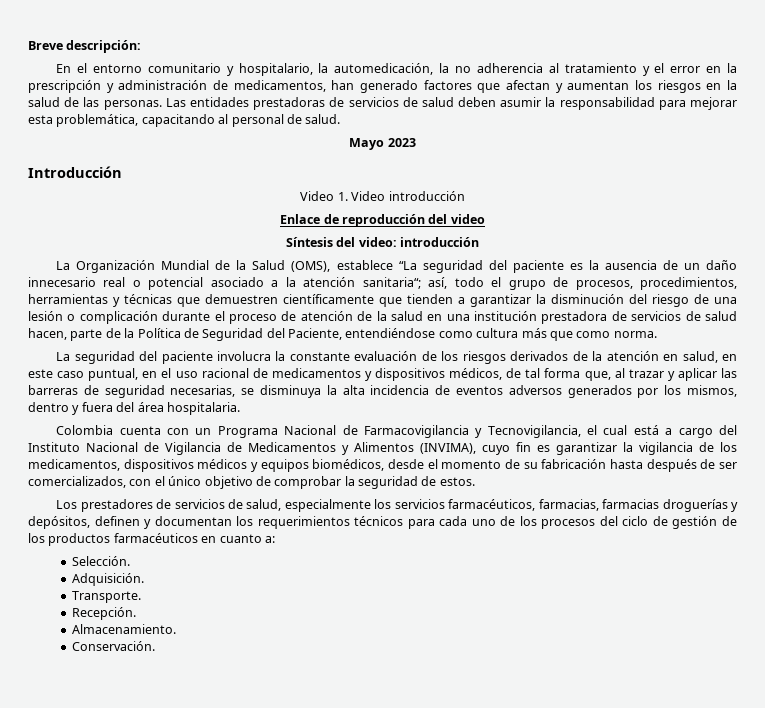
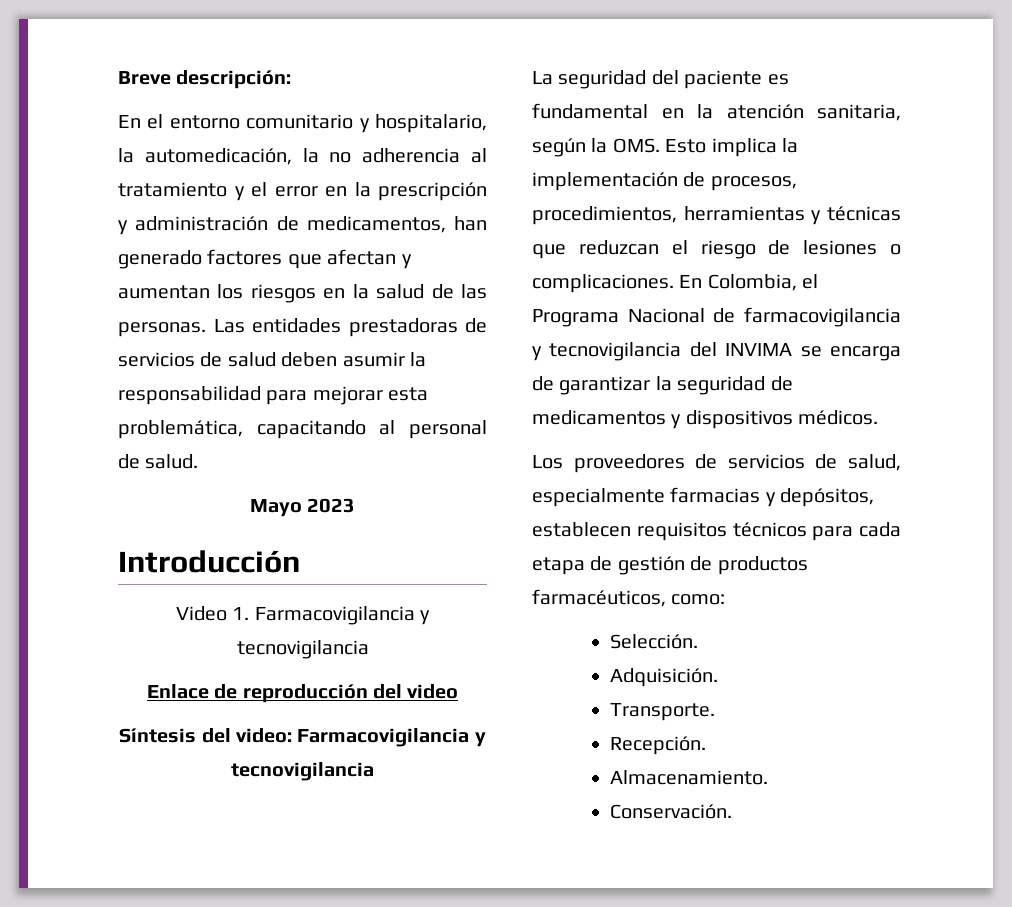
[351,191,465,201] Video introducción -> [254,606,431,625] [236,640,369,659] Farmacovigilancia y tecnovigilancia
[400,237,480,247] [56,260,737,273] [28,277,546,290] introducción // La Organización Mundial de la Salud (OMS), establece “La seguridad del paciente es la ausencia de un daño innecesario real o potencial asociado a la atención sanitaria“; así, todo el grupo -> [297,728,486,747] [231,762,374,781] [532,70,789,89] [532,103,901,121] [532,138,798,157] [532,172,678,191] Farmacovigilancia y tecnovigilancia // La seguridad del paciente es fundamental en la atención sanitaria, según la OMS. Esto implica la implementación
[205,294,737,307] [28,311,738,324] [28,328,657,341] [56,351,738,364] [28,368,738,381] [28,385,737,398] [28,402,240,415] [56,425,737,438] [28,442,737,455] [28,459,737,472] [28,476,475,489] demuestren científicamente que tienden a garantizar la disminución del riesgo de una lesión o complicación durante el proceso de atención de la salud en una institución prestadora de servicios de salud hacen, parte de la Política de Seguridad del Paciente, entendiéndose como cultura más que como norma. // La seguridad del paciente involucra la constante evaluación de los riesgos derivados de la atención en salud, en este caso puntual, en el uso racional de medicamentos y dispositivos médicos, de tal forma que, al trazar y aplicar las barreras de seguridad necesarias, se disminuya la alta incidencia de eventos adversos generados por los mismos, dentro y fuera del área hospitalaria. // Colombia cuenta con un Programa Nacional de Farmacovigilancia y Tecnovigilancia, el cual está a cargo del Instituto Nacional de Vigilancia de Medicamentos y Alimentos (INVIMA), cuyo fin es garantizar la vigilancia de los medicamentos, dispositivos médicos y equipos biomédicos, desde el momento de su fabricación hasta después de ser comercializados, con el único objetivo de comprobar la seguridad de estos. -> [578,240,901,259] [532,274,819,293] [532,307,901,327] [532,342,901,361] [532,376,793,395] [532,410,879,429] reduzcan el riesgo de lesiones o complicaciones. En Colombia, el Programa Nacional de farmacovigilancia y tecnovigilancia del INVIMA se encarga de garantizar la seguridad de medicamentos y dispositivos médicos.
[80,499,153,512] prestadores -> [573,454,685,473] proveedores
[374,499,739,512] [28,516,737,529] [28,533,275,546] los servicios farmacéuticos, farmacias, farmacias droguerías y depósitos, definen y documentan los requerimientos técnicos para cada uno de los procesos del ciclo de gestión de los productos farmacéuticos en cuanto a: -> [670,487,875,507] [532,522,901,541] [532,556,808,575] [532,589,726,607] farmacias y depósitos, establecen requisitos técnicos para cada etapa de gestión de productos farmacéuticos, como:

